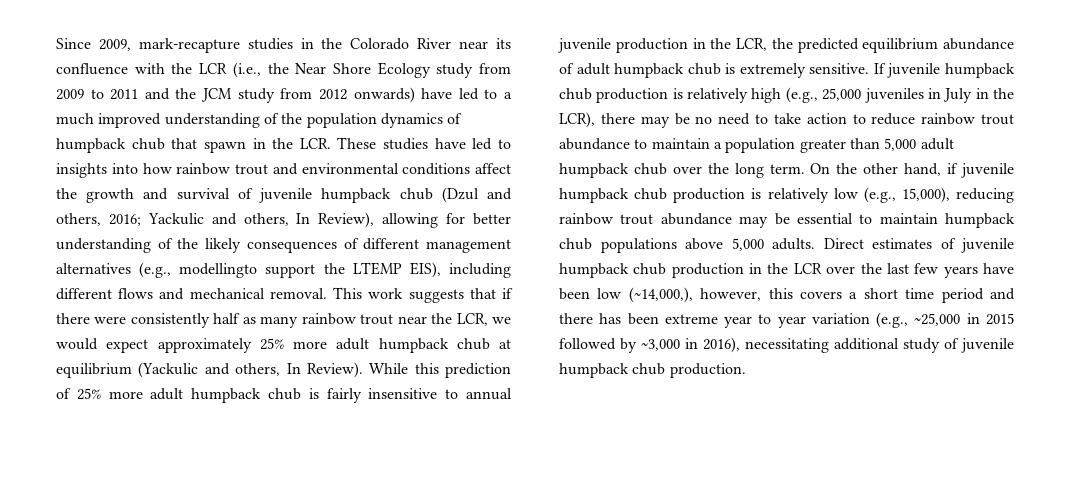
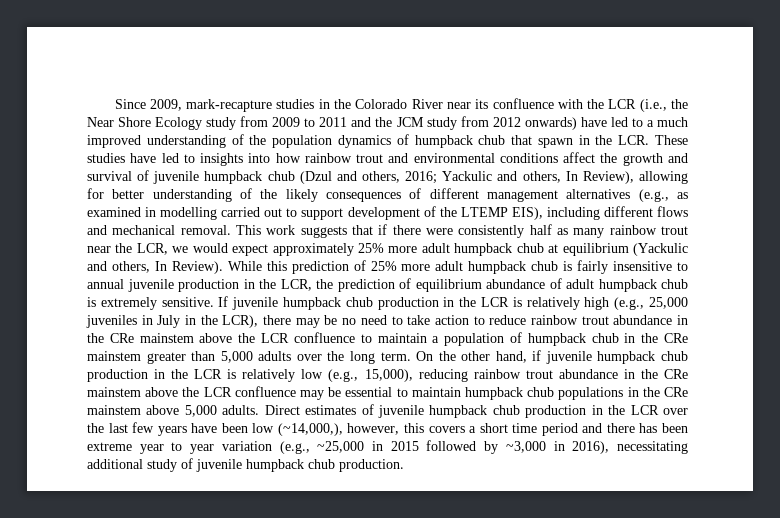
[179,263,316,278] modellingto support -> [677,192,688,199] [87,206,436,220] as examined in modelling carried out to support development of
[797,38,859,53] predicted -> [337,278,411,292] prediction of
(669, 95) none -> [443,297,510,307] in the LCR
[634,138,954,153] [559,163,667,178] to maintain a population greater than 5,000 adult humpback chub -> [677,315,688,325] [87,332,688,346] [87,351,292,364] in the CRe mainstem above the LCR confluence to maintain a population of humpback chub in the CRe mainstem greater than 5,000 adults
(746, 195) none -> [154,369,223,379] in the LCR
(732, 219) none -> [623,369,689,379] [87,386,296,397] in the CRe mainstem above the LCR confluence
(677, 245) none -> [627,387,688,397] [87,405,141,415] in the CRe mainstem

